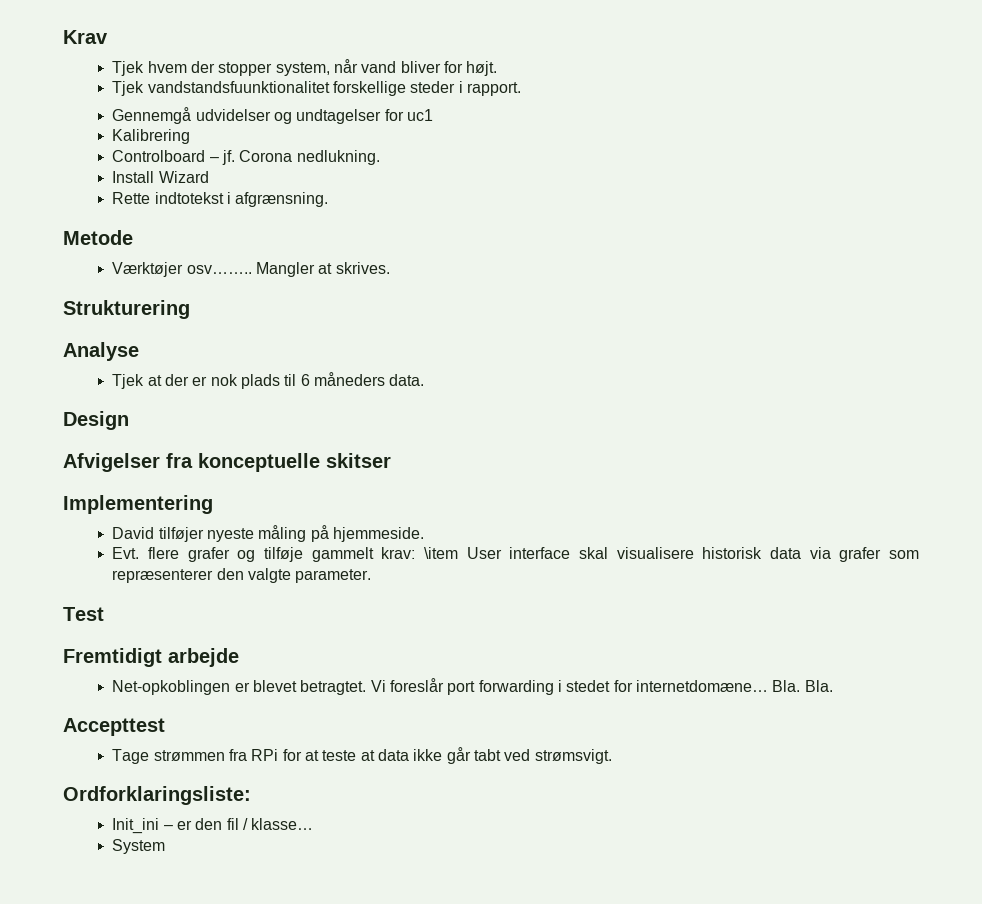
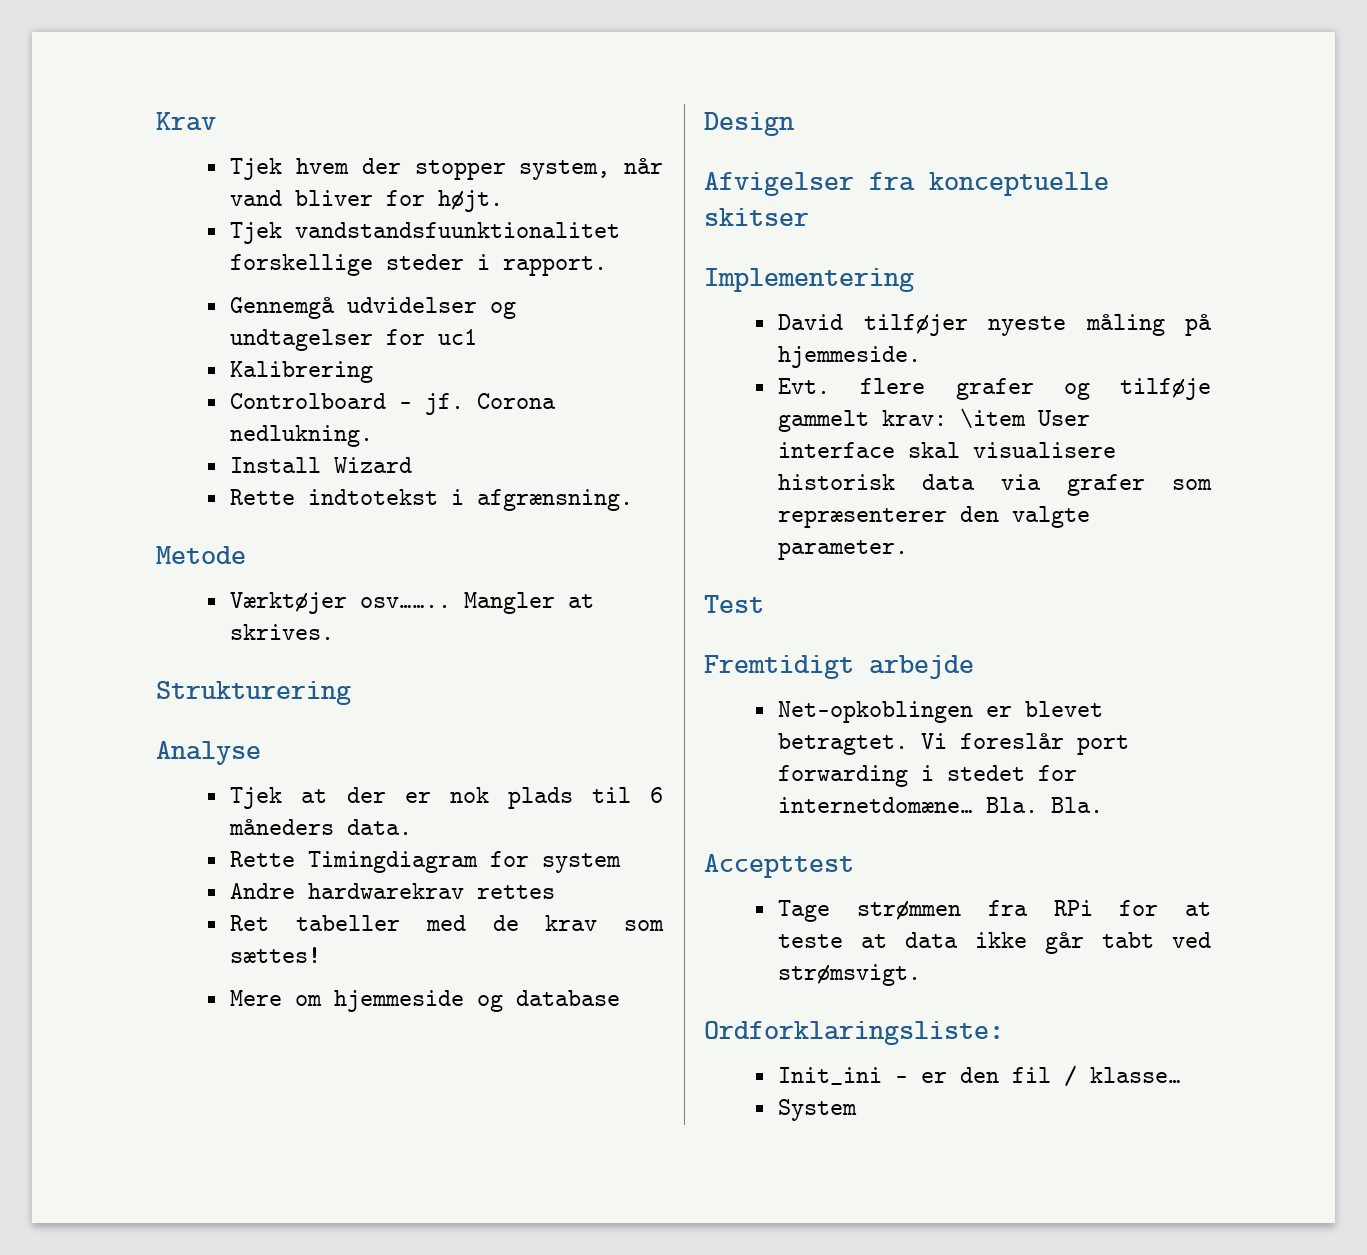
(425, 380) none -> [230,851,622,873] [230,883,556,899] [230,915,664,931] [230,947,322,963] [230,990,621,1012] // Rette Timingdiagram for system // Andre hardwarekrav rettes // Ret tabeller med de krav som sættes! // Mere om hjemmeside og database

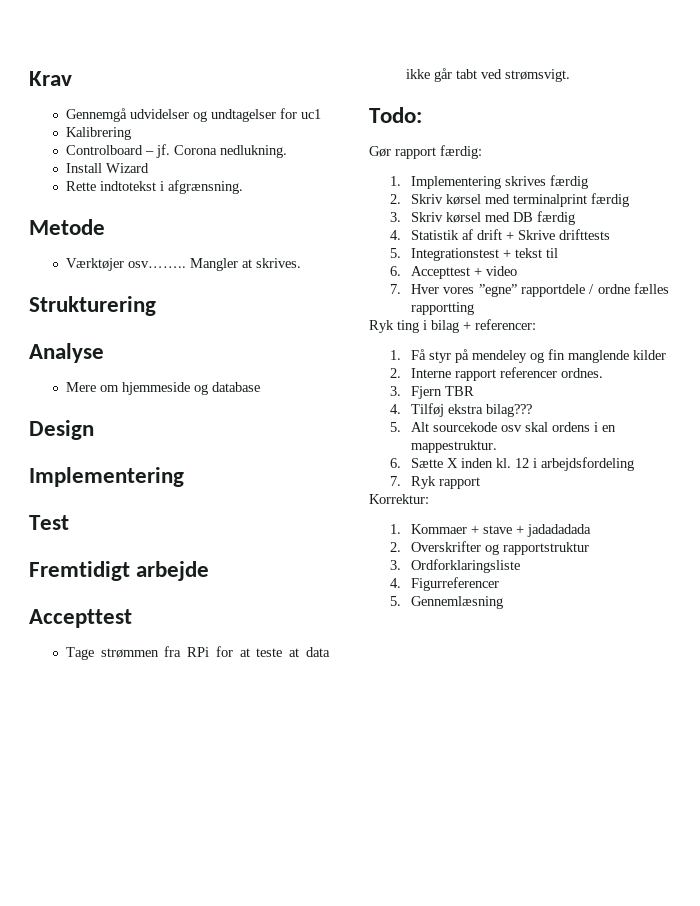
[230,158,663,180] [230,190,504,212] [230,222,621,244] [230,254,608,276] // Tjek hvem der stopper system, når vand bliver for højt. // Tjek vandstandsfuunktionalitet forskellige steder i rapport. -> (72, 78) none
[230,787,663,809] [229,819,413,835] [230,851,622,873] [230,883,556,899] [230,915,664,931] [230,947,322,963] // Tjek at der er nok plads til 6 måneders data. // Rette Timingdiagram for system // Andre hardwarekrav rettes // Ret tabeller med de krav som sættes! -> (104, 353) none
[704,172,1109,196] [704,208,809,226] [704,268,914,292] [778,314,1212,336] [778,346,922,368] [778,378,1211,400] [778,408,1091,432] [778,442,1117,458] [778,474,1212,496] [778,506,1091,528] [778,540,909,560] [704,595,764,613] [704,655,974,679] [778,701,1104,723] [778,733,1130,755] [778,765,1078,787] [778,797,1104,813] Afvigelser fra konceptuelle skitser // Implementering // David tilføjer nyeste måling på hjemmeside. // Evt. flere grafer og tilføje gammelt krav: \item User interface skal visualisere historisk data via grafer som repræsenterer den valgte parameter. // Test // Fremtidigt arbejde // Net-opkoblingen er blevet betragtet. Vi foreslår port forwarding i stedet for internetdomæne… Bla. Bla. -> [29,467,184,487] [29,515,69,530] [29,561,210,581] Implementering // Test // Fremtidigt arbejde
[704,1021,1004,1045] [778,1065,1182,1087] [778,1099,858,1121] Ordforklaringsliste: // Init_ini – er den fil / klasse… // System -> [369,107,422,123] [369,145,482,159] [389,175,588,189] [389,193,629,207] [389,211,575,225] [389,229,610,240] [389,248,558,261] [389,266,517,279] [389,283,669,297] [410,302,474,315] [369,319,536,333] [389,349,666,363] [389,367,603,381] [389,386,474,399] [389,403,532,417] [389,422,616,432] [410,440,497,453] [389,457,634,471] [389,476,480,489] [369,494,429,504] [389,524,591,537] [389,541,589,555] [389,559,520,573] [389,577,499,591] [389,596,503,609] Todo: // Gør rapport færdig: // 1. Implementering skrives færdig // 2. Skriv kørsel med terminalprint færdig // 3. Skriv kørsel med DB færdig // 4. Statistik af drift + Skrive drifttests // 5. Integrationstest + tekst til // 6. Accepttest + video // 7. Hver vores ”egne” rapportdele / ordne fælles rapportting // Ryk ting i bilag + referencer: // 1. Få styr på mendeley og fin manglende kilder // 2. Interne rapport referencer ordnes. // 3. Fjern TBR // 4. Tilføj ekstra bilag??? // 5. Alt sourcekode osv skal ordens i en mappestruktur. // 6. Sætte X inden kl. 12 i arbejdsfordeling // 7. Ryk rapport // Korrektur: // 1. Kommaer + stave + jadadadada // 2. Overskrifter og rapportstruktur // 3. Ordforklaringsliste // 4. Figurreferencer // 5. Gennemlæsning

